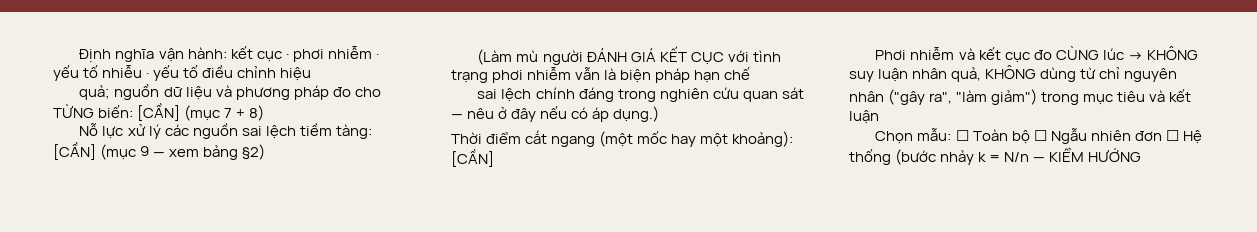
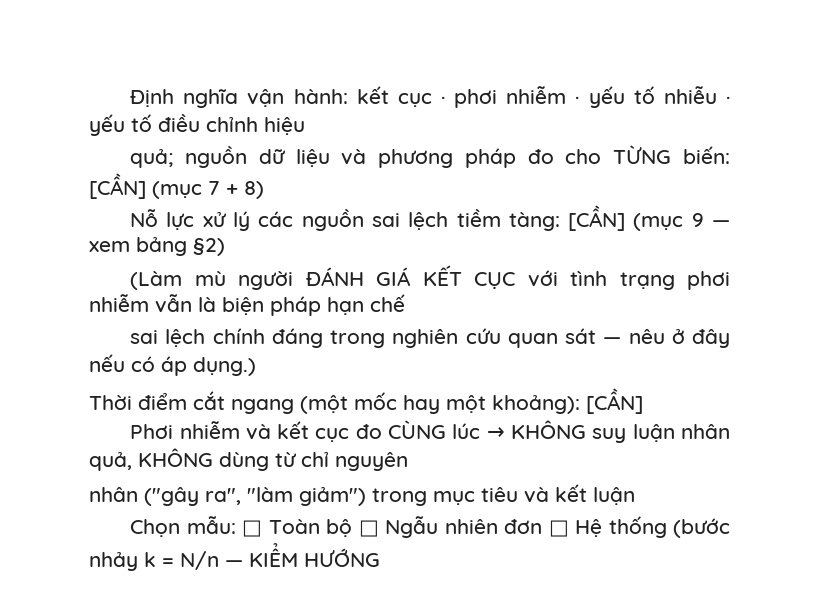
[955,130,969,141] ☐ -> [242,520,263,537] □
[1033,130,1047,141] ☐ -> [358,520,379,537] □
[1165,130,1179,141] ☐ -> [548,520,569,537] □

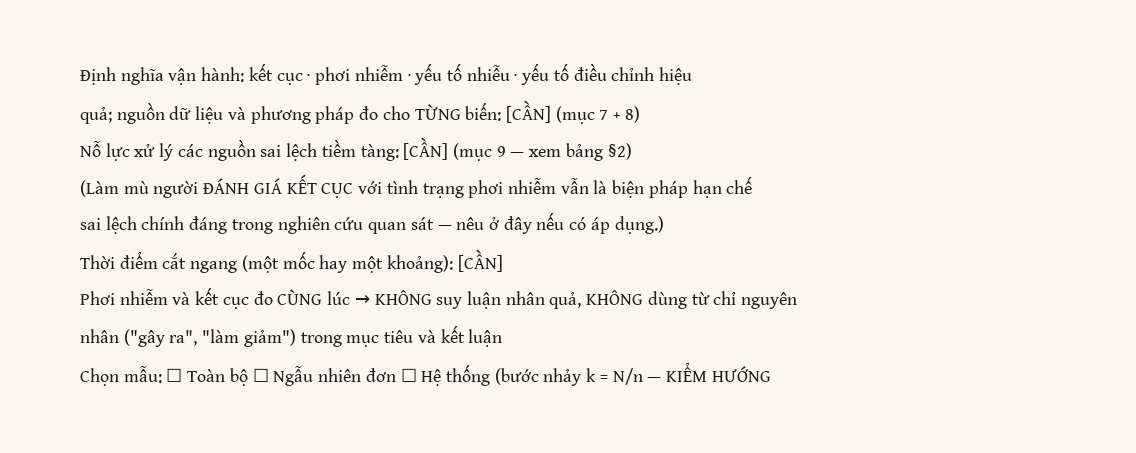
[242,520,263,537] □ -> [166,368,183,382] ☐
[358,520,379,537] □ -> [252,368,269,382] ☐
[548,520,569,537] □ -> [400,368,417,382] ☐

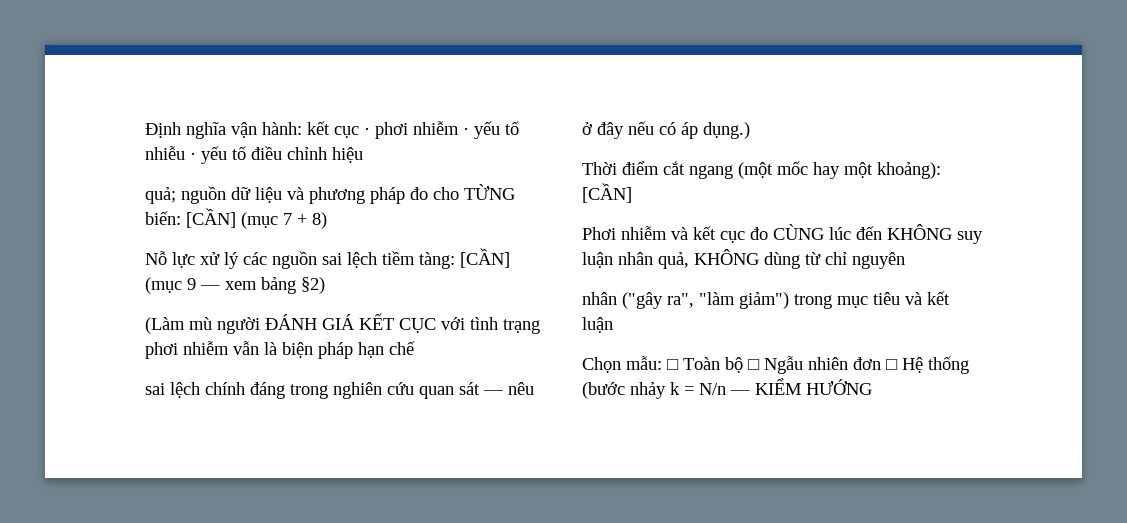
[354,295,370,305] → -> [856,226,882,240] đến
[166,368,183,382] ☐ -> [667,359,679,370] □
[252,368,269,382] ☐ -> [748,359,760,370] □
[400,368,417,382] ☐ -> [886,359,898,370] □

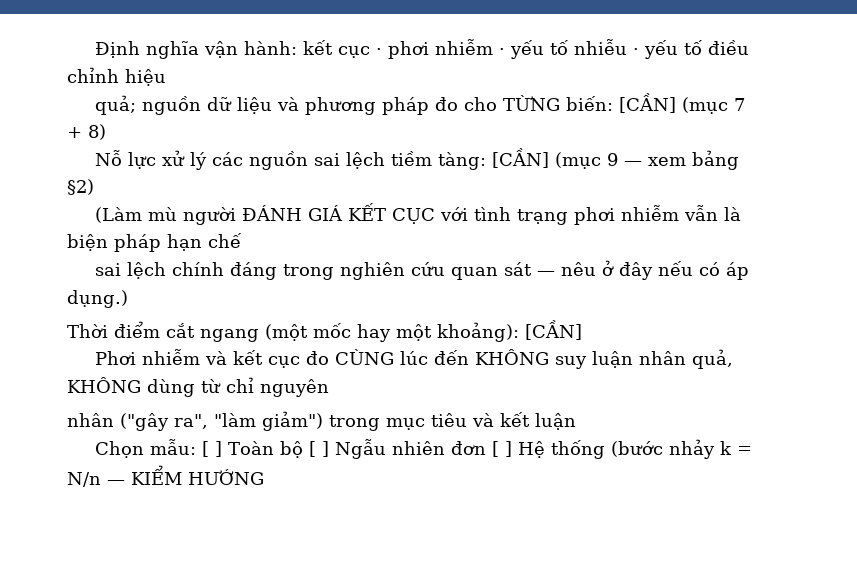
[667,357,760,373] □ Toàn bộ □ -> [202,441,330,458] [ ] Toàn bộ [ ]
[886,359,898,370] □ -> [492,441,513,457] [ ]

